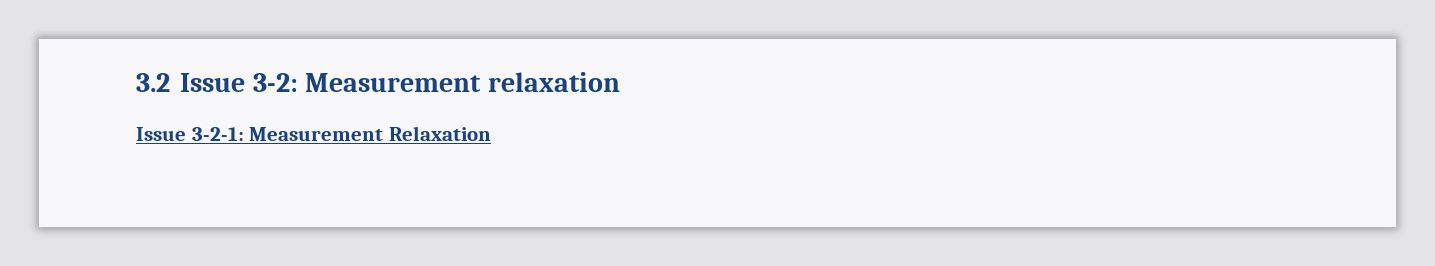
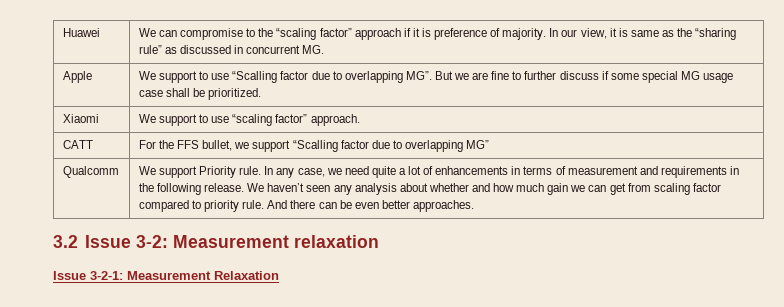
(136, 82) none -> [62,28,100,37] [138,28,737,40] [138,45,325,54] [62,71,92,83] [138,71,734,83] [138,88,262,100] [62,114,99,123] [138,114,360,126] [62,140,93,149] [138,140,490,152] [62,166,119,178] [138,166,739,178] [138,183,721,195] [138,200,474,212] Huawei | We can compromise to the “scaling factor” approach if it is preference of majority. In our view, it is same as the “sharing rule” as discussed in concurrent MG. // Apple | We support to use “Scalling factor due to overlapping MG”. But we are fine to further discuss if some special MG usage case shall be prioritized. // Xiaomi | We support to use “scaling factor” approach. // CATT | For the FFS bullet, we support “Scalling factor due to overlapping MG” // Qualcomm | We support Priority rule. In any case, we need quite a lot of enhancements in terms of measurement and requirements in the following release. We haven’t seen any analysis about whether and how much gain we can get from scaling factor compared to priority rule. And there can be even better approaches. //

